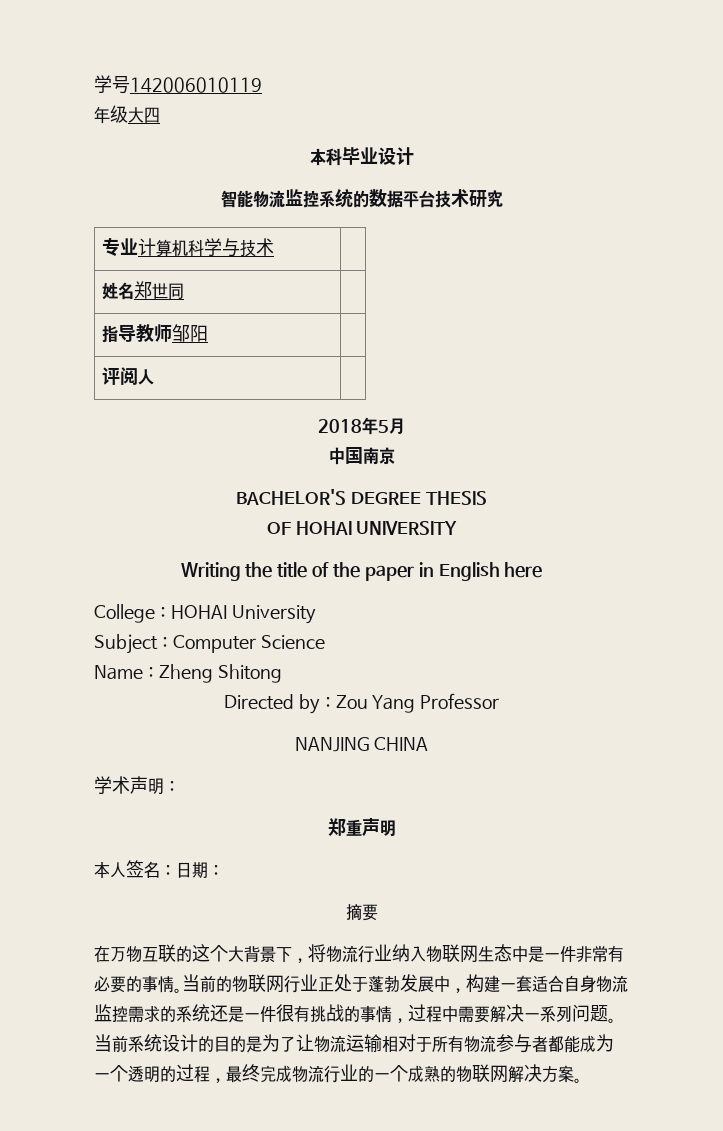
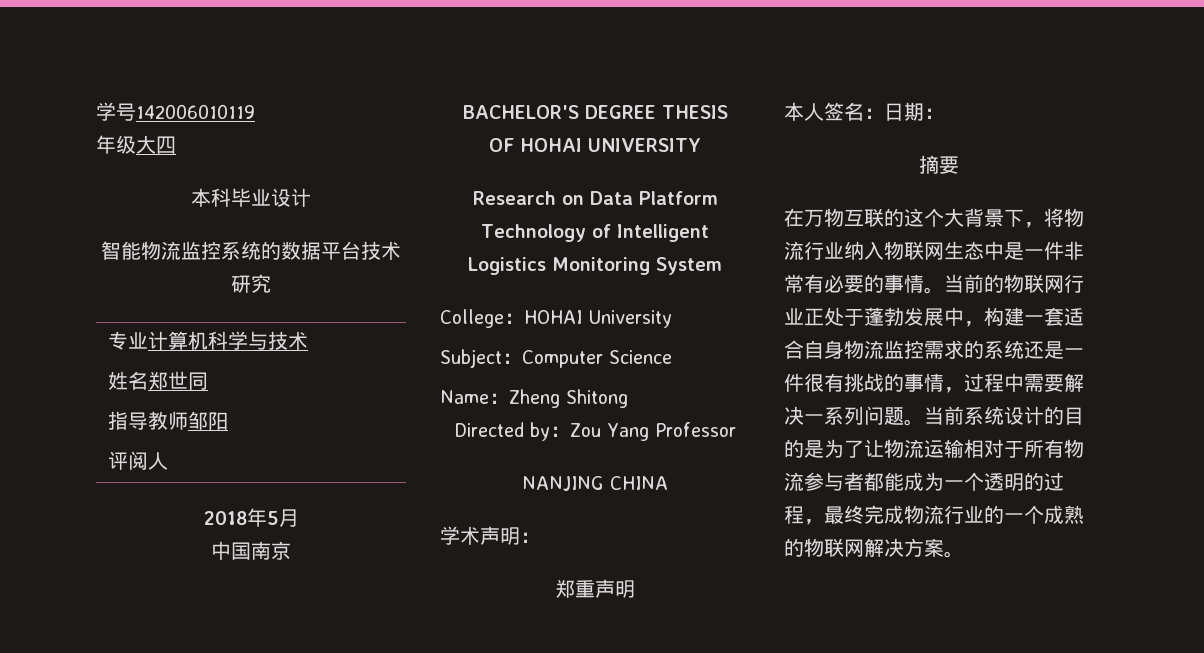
[180,562,543,581] Writing the title of the paper in English here -> [472,191,718,205] [481,224,709,242] [468,257,722,275] Research on Data Platform Technology of Intelligent Logistics Monitoring System

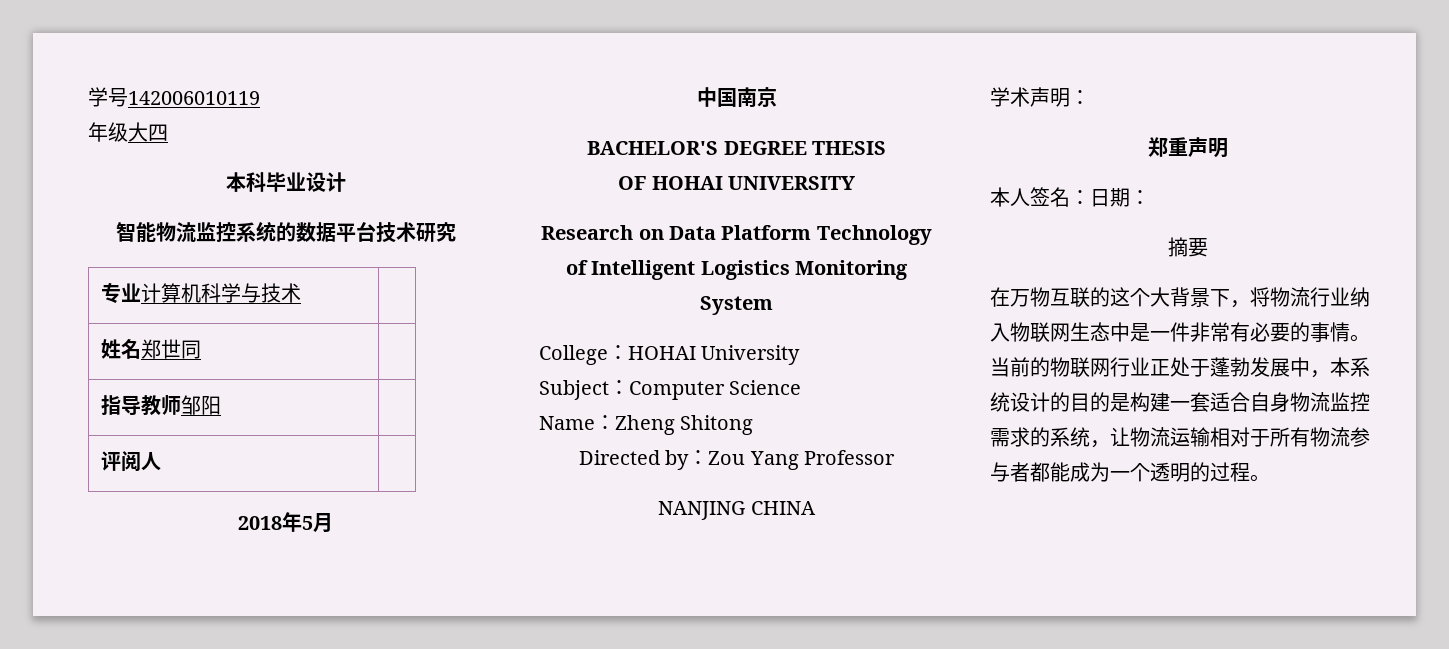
(984, 324) none -> [1330,357,1370,377] [990,392,1130,412] 本系统设计的目的是
[1024,341,1084,359] [784,373,1084,393] [784,406,1084,426] [784,439,864,458] 还是一件很有挑战的事情，过程中需要解决一系列问题。当前系统设计的目的是为了 -> [1090,440,1110,448] ，
[804,505,1084,525] [784,538,944,557] ，最终完成物流行业的一个成熟的物联网解决方案 -> (1250, 472) none

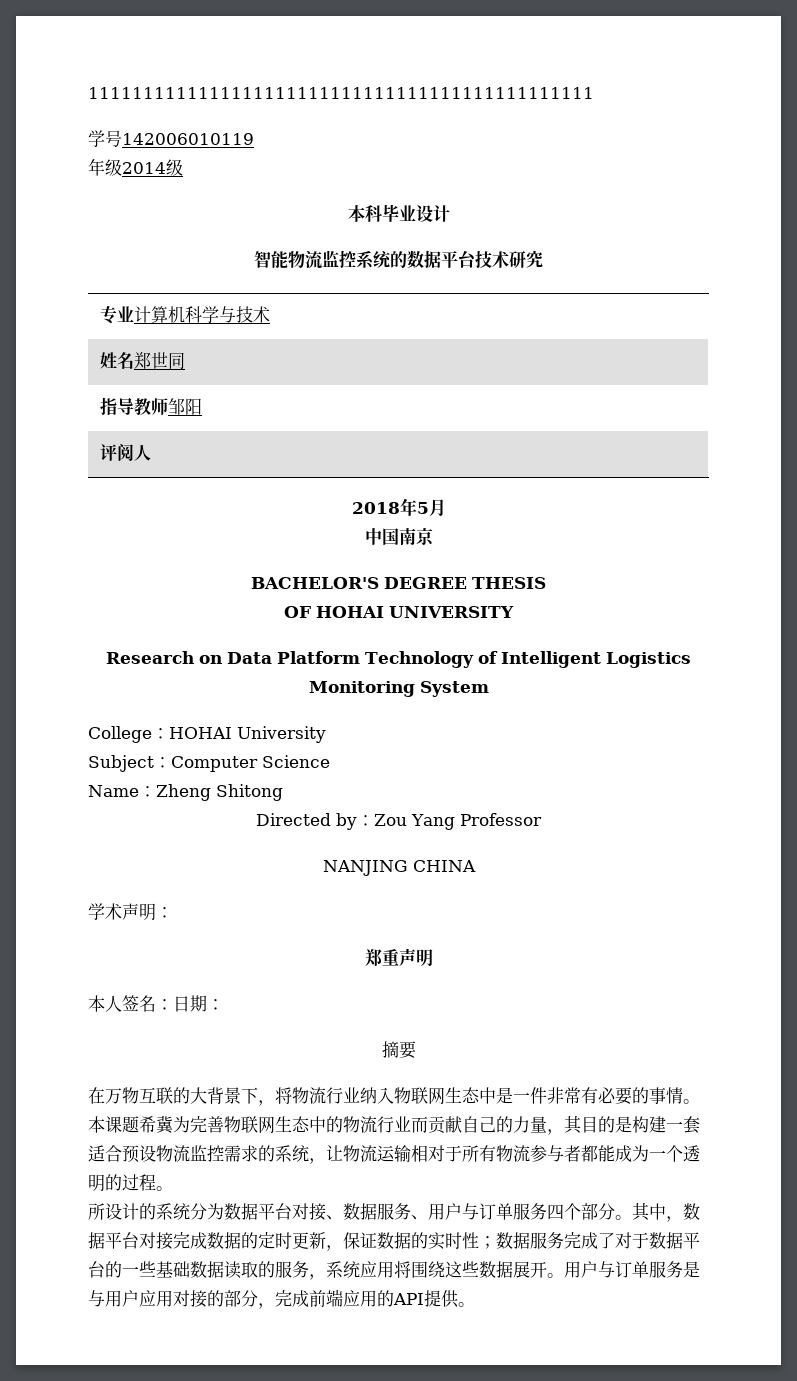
(88, 97) none -> [88,87,594,99] 1111111111111111111111111111111111111111111111 //
[128,122,168,142] 大四 -> [122,159,183,176] 2014级
[1110,287,1150,307] 这个 -> (190, 1095) none
[990,357,1370,378] [990,392,1070,412] 当前的物联网行业正处于蓬勃发展中，本系统设计的 -> [88,1115,582,1135] 本课题希冀为完善物联网生态中的物流行业而贡献自己的力量，其
[1250,392,1290,412] 自身 -> [122,1145,156,1163] 预设
(1270, 478) none -> [88,1202,700,1222] [88,1232,700,1251] [88,1261,700,1280] [88,1289,475,1309] // 所设计的系统分为数据平台对接、数据服务、用户与订单服务四个部分。其中，数据平台对接完成数据的定时更新，保证数据的实时性；数据服务完成了对于数据平台的一些基础数据读取的服务，系统应用将围绕这些数据展开。用户与订单服务是与用户应用对接的部分，完成前端应用的API提供。

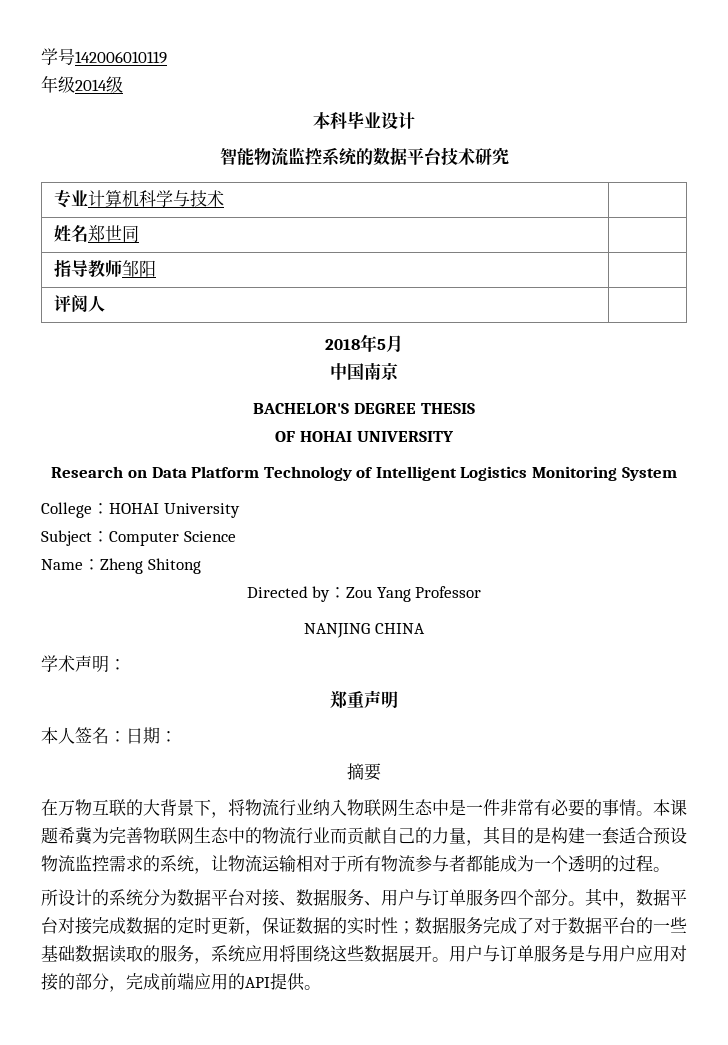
[88,87,594,99] 1111111111111111111111111111111111111111111111 // -> (41, 56) none

